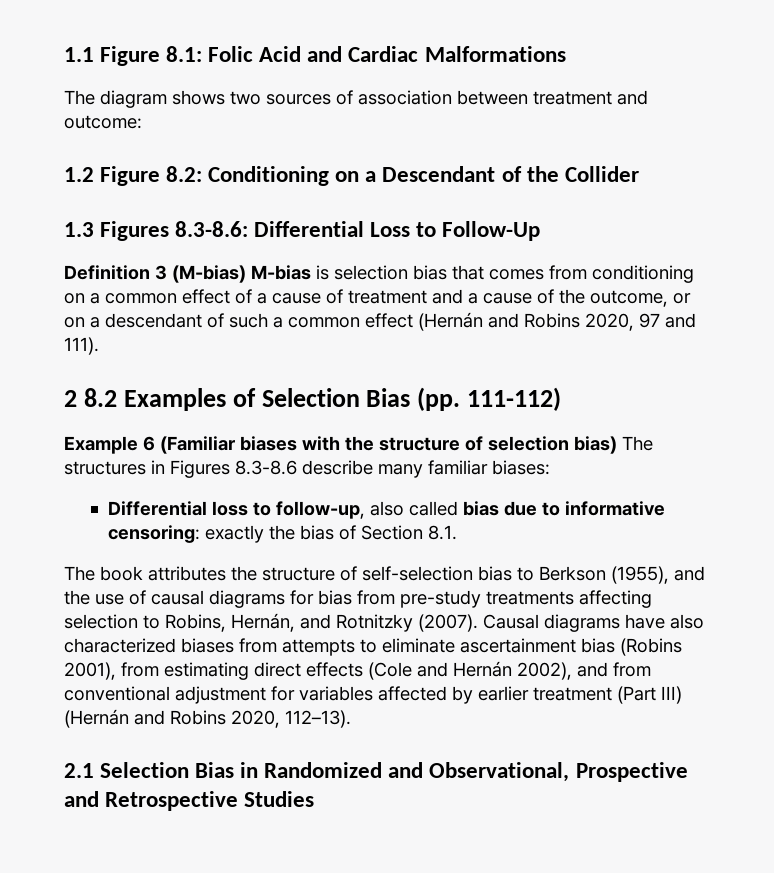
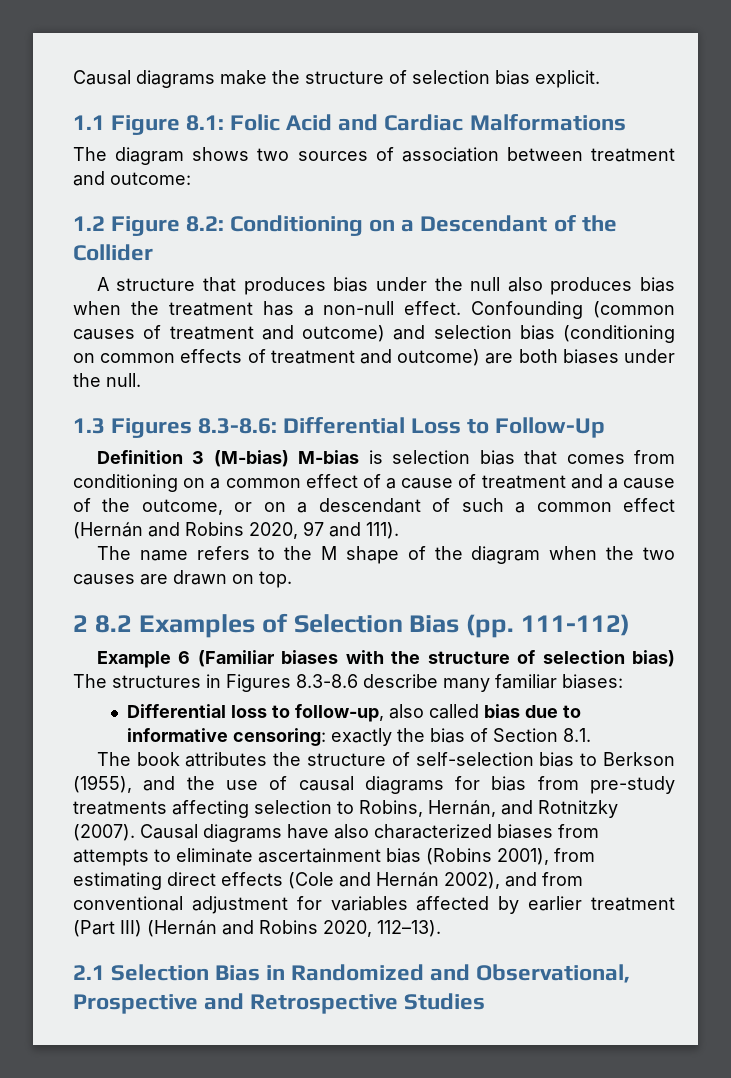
(64, 54) none -> [73,70,600,88] Causal diagrams make the structure of selection bias explicit. //
(639, 174) none -> [96,277,675,295] [73,301,675,319] [73,325,675,343] [73,349,675,366] [73,373,141,387] // A structure that produces bias under the null also produces bias when the treatment has a non-null effect. Confounding (common causes of treatment and outcome) and selection bias (conditioning on common effects of treatment and outcome) are both biases under the null.
(99, 346) none -> [96,546,675,564] [73,570,292,588] // The name refers to the M shape of the diagram when the two causes are drawn on top.

